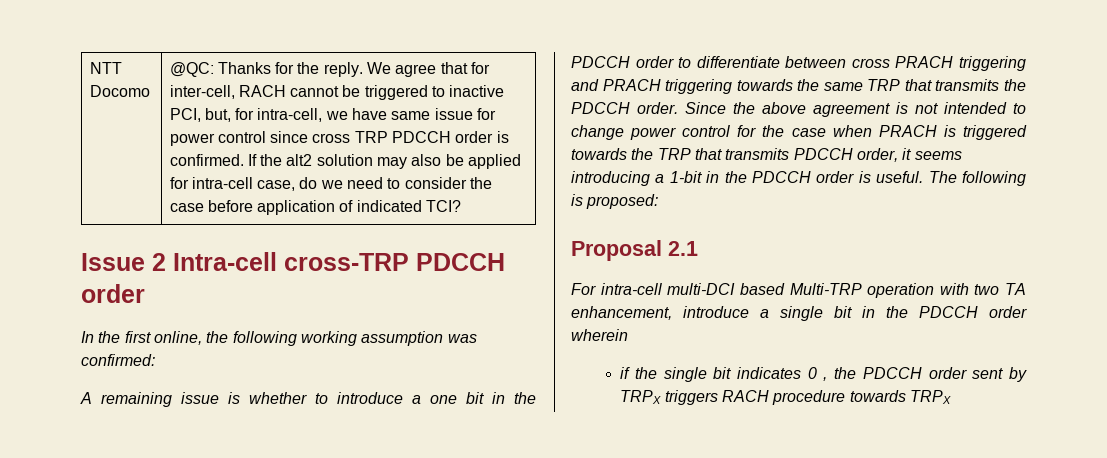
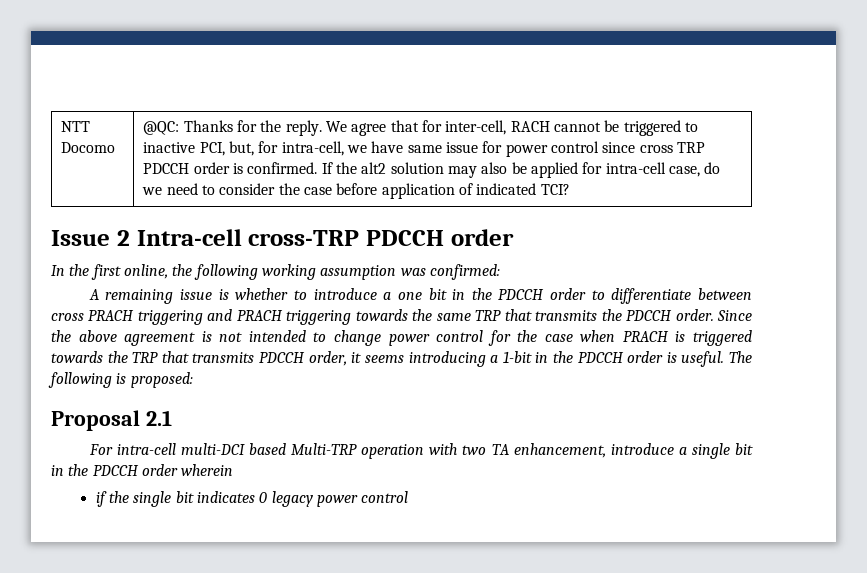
[823,367,1027,382] [620,390,951,405] , the PDCCH order sent by TRPX triggers RACH procedure towards TRPX -> [271,491,409,507] legacy power control

